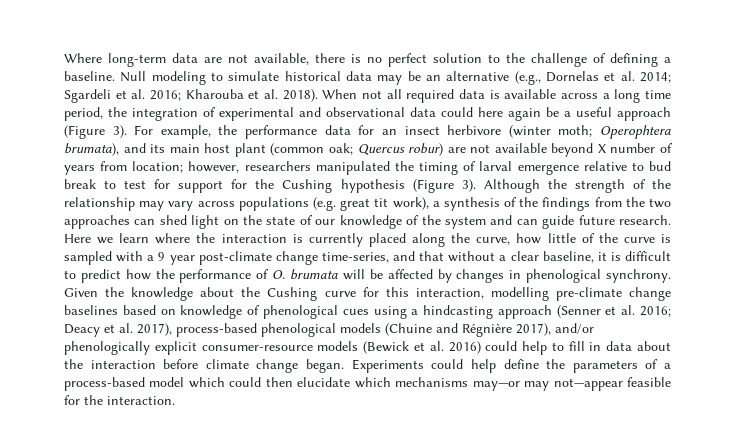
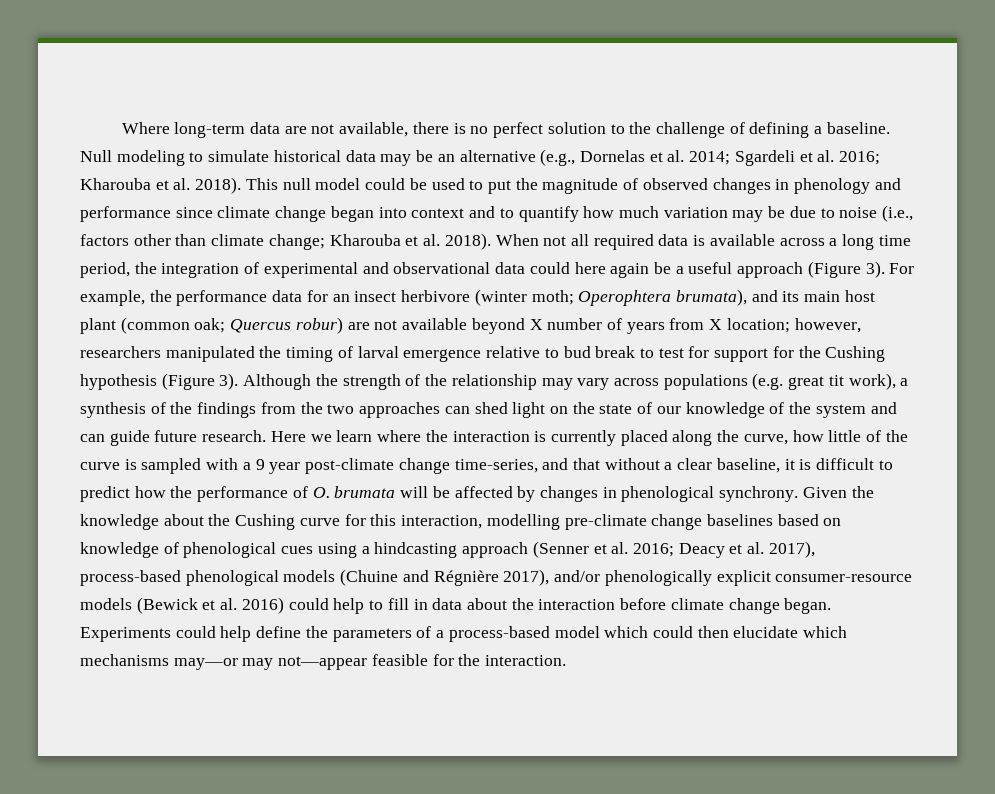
(318, 95) none -> [245,178,901,194] [80,205,914,222] [80,233,491,250] This null model could be used to put the magnitude of observed changes in phenology and performance since climate change began into context and to quantify how much variation may be due to noise (i.e., factors other than climate change; Kharouba et al. 2018).
(128, 166) none -> [709,319,723,330] X

